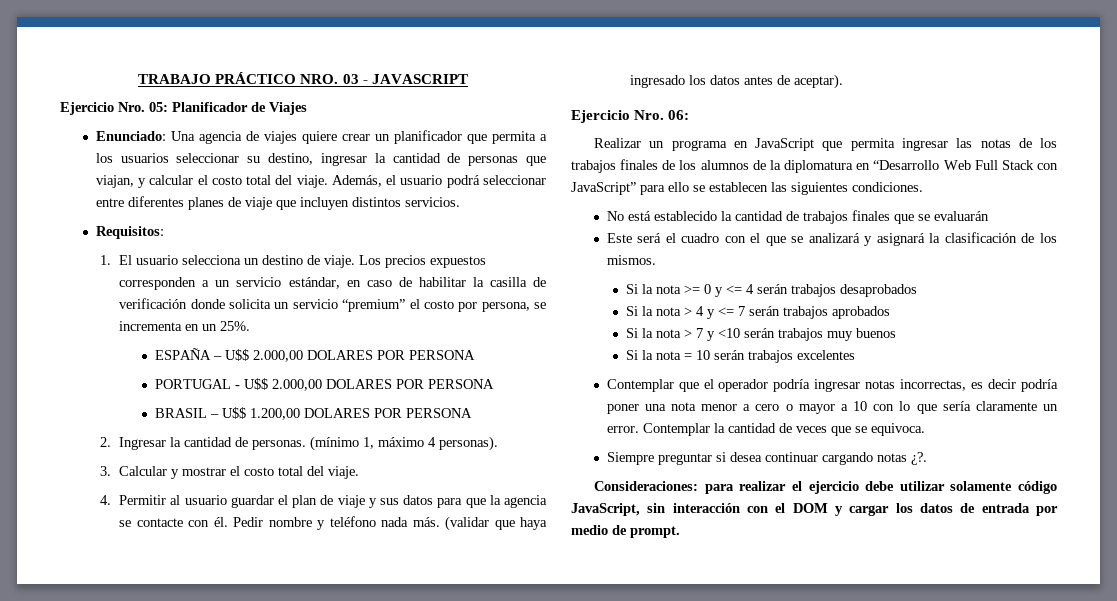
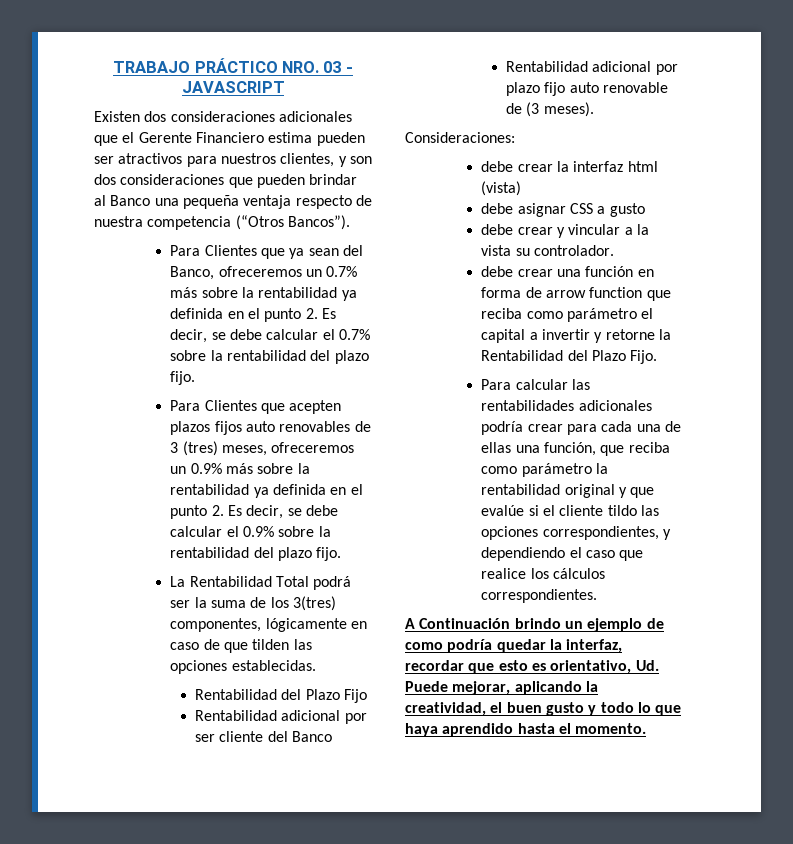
[60,102,307,115] [95,130,548,144] [95,153,547,166] [95,175,547,188] [95,196,460,210] [95,226,164,239] [99,255,487,268] [119,277,546,290] [119,298,547,312] [119,321,251,331] [154,348,475,362] [154,378,494,391] [154,407,472,420] [99,436,499,451] [99,466,360,479] [99,495,547,508] [119,516,547,531] [630,74,844,89] [571,110,690,123] [594,138,1057,151] [571,159,1058,173] [571,182,923,195] [606,210,989,224] [606,232,1057,246] [606,255,656,265] [626,284,918,297] [626,306,891,319] [626,328,897,341] [626,350,856,363] [606,379,1058,392] [606,401,1059,414] [606,423,925,436] [606,452,927,465] [594,481,1057,494] [571,503,1058,516] [571,525,680,538] Ejercicio Nro. 05: Planificador de Viajes // Enunciado: Una agencia de viajes quiere crear un planificador que permita a los usuarios seleccionar su destino, ingresar la cantidad de personas que viajan, y calcular el costo total del viaje. Además, el usuario podrá seleccionar entre diferentes planes de viaje que incluyen distintos servicios. // Requisitos: // 1. El usuario selecciona un destino de viaje. Los precios expuestos corresponden a un servicio estándar, en caso de habilitar la casilla de verificación donde solicita un servicio “premium” el costo por persona, se incrementa en un 25%. // ESPAÑA – U$$ 2.000,00 DOLARES POR PERSONA // PORTUGAL - U$$ 2.000,00 DOLARES POR PERSONA // BRASIL – U$$ 1.200,00 DOLARES POR PERSONA // 2. Ingresar la cantidad de personas. (mínimo 1, máximo 4 personas). // 3. Calcular y mostrar el costo total del viaje. // 4. Permitir al usuario guardar el plan de viaje y sus datos para que la agencia se contacte con él. Pedir nombre y teléfono nada más. (validar que haya ingresado los datos antes de aceptar). // Ejercicio Nro. 06: // Realizar un programa en JavaScript que permita ingresar las notas de los trabajos finales de los alumnos de la diplomatura en “Desarrollo Web Full Stack con JavaScript” para ello se establecen las siguientes condiciones. // No está establecido la cantidad de trabajos finales que se evaluarán // Este será el cuadro con el que se analizará y asignará la clasificación de los mismos. // Si la nota >= 0 y <= 4 serán trabajos desaprobados // Si la nota > 4 y <= 7 serán trabajos aprobados // Si la nota > 7 y <10 serán trabajos muy buenos // Si la nota = 10 serán trabajos excelentes // Contemplar que el operador podría ingresar notas incorrectas, es decir podría poner una nota menor a cero o mayor a 10 con lo que sería claramente un error. Contemplar la cantidad de veces que se equivoca. // Siempre preguntar si desea continuar cargando notas ¿?. // Consideraciones: para realizar el ejercicio debe utilizar solamente código JavaScript, sin interacción con el DOM y cargar los datos de entrada por medio de prompt. -> [94,111,352,122] [94,132,365,146] [94,153,372,167] [94,174,358,188] [94,195,372,209] [94,215,350,230] [170,245,363,259] [170,266,358,280] [170,287,357,301] [170,308,336,322] [170,329,370,343] [170,350,369,364] [170,371,196,385] [170,400,342,414] [170,421,371,435] [170,441,355,456] [170,463,310,474] [170,484,363,498] [170,505,338,519] [170,526,331,537] [170,547,342,561] [170,576,352,590] [170,596,336,611] [170,618,367,632] [170,639,312,653] [170,660,316,674] [195,689,367,703] [195,710,367,724] [195,731,332,742] [506,61,678,75] [506,82,668,96] [506,102,594,117] [405,132,515,143] [481,161,658,172] [481,181,522,196] [481,203,645,217] [481,224,649,238] [481,245,614,256] [481,266,654,277] [481,287,671,301] [481,308,654,322] [481,329,671,343] [481,350,658,364] [481,379,590,390] [481,400,652,411] [481,421,681,435] [481,442,670,456] [481,463,608,477] [481,484,655,498] [481,505,659,516] [481,526,671,540] [481,547,644,561] [481,568,605,579] [481,589,598,603] [405,618,664,632] [405,639,623,653] [405,660,659,674] [405,681,598,695] [405,702,682,716] [405,723,647,737] Existen dos consideraciones adicionales que el Gerente Financiero estima pueden ser atractivos para nuestros clientes, y son dos consideraciones que pueden brindar al Banco una pequeña ventaja respecto de nuestra competencia (“Otros Bancos”). // Para Clientes que ya sean del Banco, ofreceremos un 0.7% más sobre la rentabilidad ya definida en el punto 2. Es decir, se debe calcular el 0.7% sobre la rentabilidad del plazo fijo. // Para Clientes que acepten plazos fijos auto renovables de 3 (tres) meses, ofreceremos un 0.9% más sobre la rentabilidad ya definida en el punto 2. Es decir, se debe calcular el 0.9% sobre la rentabilidad del plazo fijo. // La Rentabilidad Total podrá ser la suma de los 3(tres) componentes, lógicamente en caso de que tilden las opciones establecidas. // Rentabilidad del Plazo Fijo // Rentabilidad adicional por ser cliente del Banco // Rentabilidad adicional por plazo fijo auto renovable de (3 meses). // Consideraciones: // debe crear la interfaz html (vista) // debe asignar CSS a gusto // debe crear y vincular a la vista su controlador. // debe crear una función en forma de arrow function que reciba como parámetro el capital a invertir y retorne la Rentabilidad del Plazo Fijo. // Para calcular las rentabilidades adicionales podría crear para cada una de ellas una función, que reciba como parámetro la rentabilidad original y que evalúe si el cliente tildo las opciones correspondientes, y dependiendo el caso que realice los cálculos correspondientes. // A Continuación brindo un ejemplo de como podría quedar la interfaz, recordar que esto es orientativo, Ud. Puede mejorar, aplicando la creatividad, el buen gusto y todo lo que haya aprendido hasta el momento.

